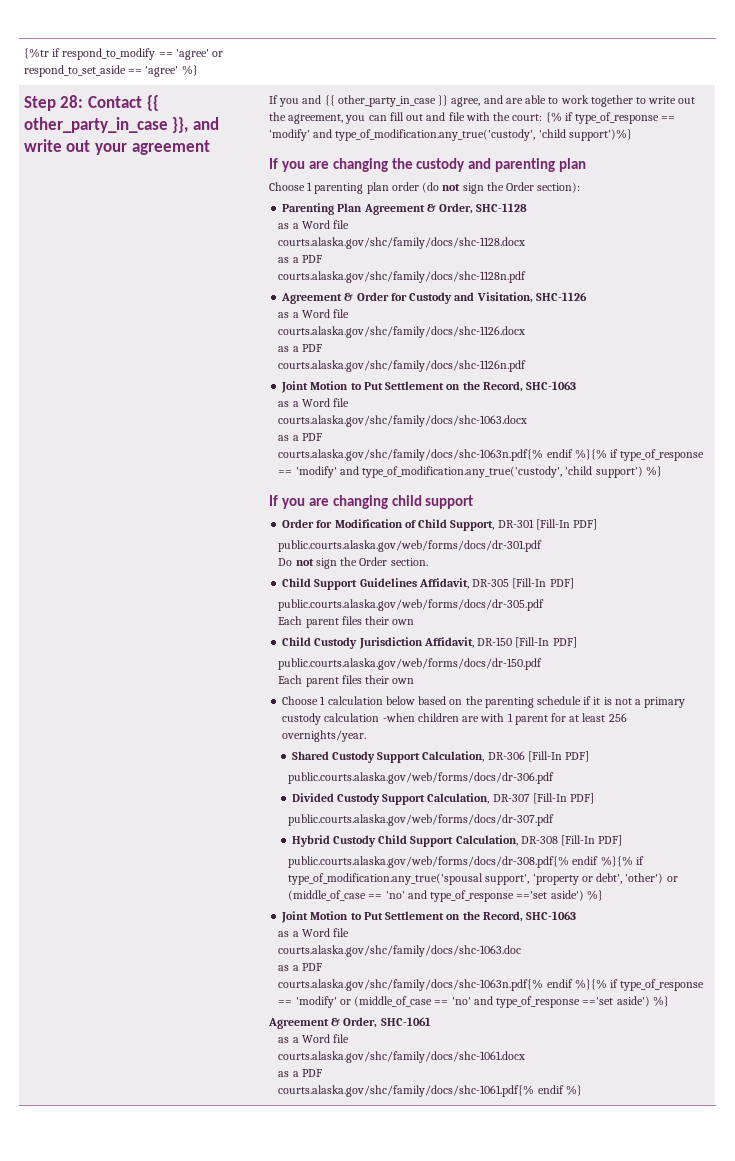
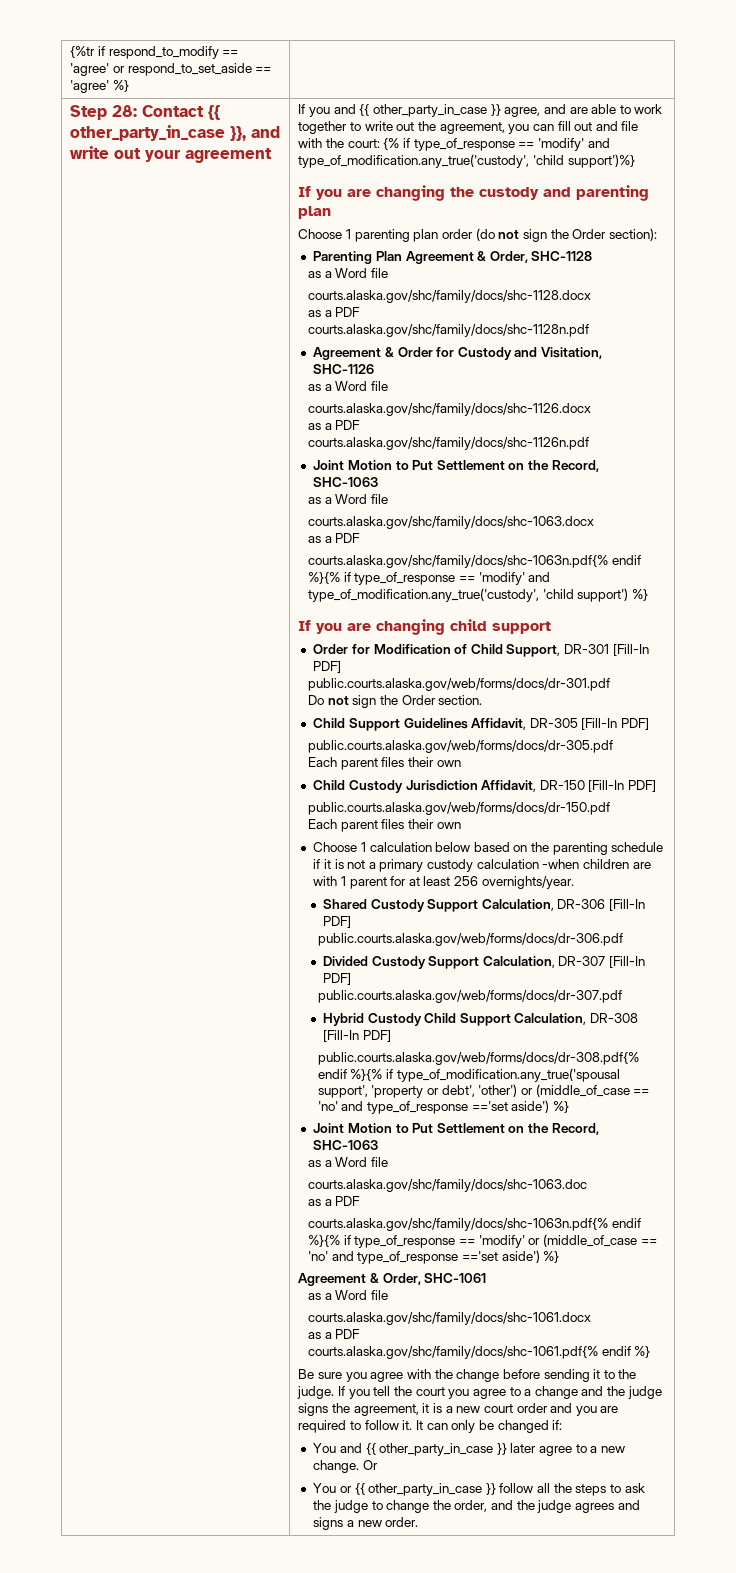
(582, 1090) none -> [298,1369,637,1382] [297,1386,662,1399] [298,1403,619,1416] [298,1420,563,1433] [313,1443,626,1456] [313,1460,378,1473] [313,1483,645,1496] [313,1500,640,1513] [313,1517,419,1530] // Be sure you agree with the change before sending it to the judge. If you tell the court you agree to a change and the judge signs the agreement, it is a new court order and you are required to follow it. It can only be changed if: // You and {{ other_party_in_case }} later agree to a new change. Or // You or {{ other_party_in_case }} follow all the steps to ask the judge to change the order, and the judge agrees and signs a new order.

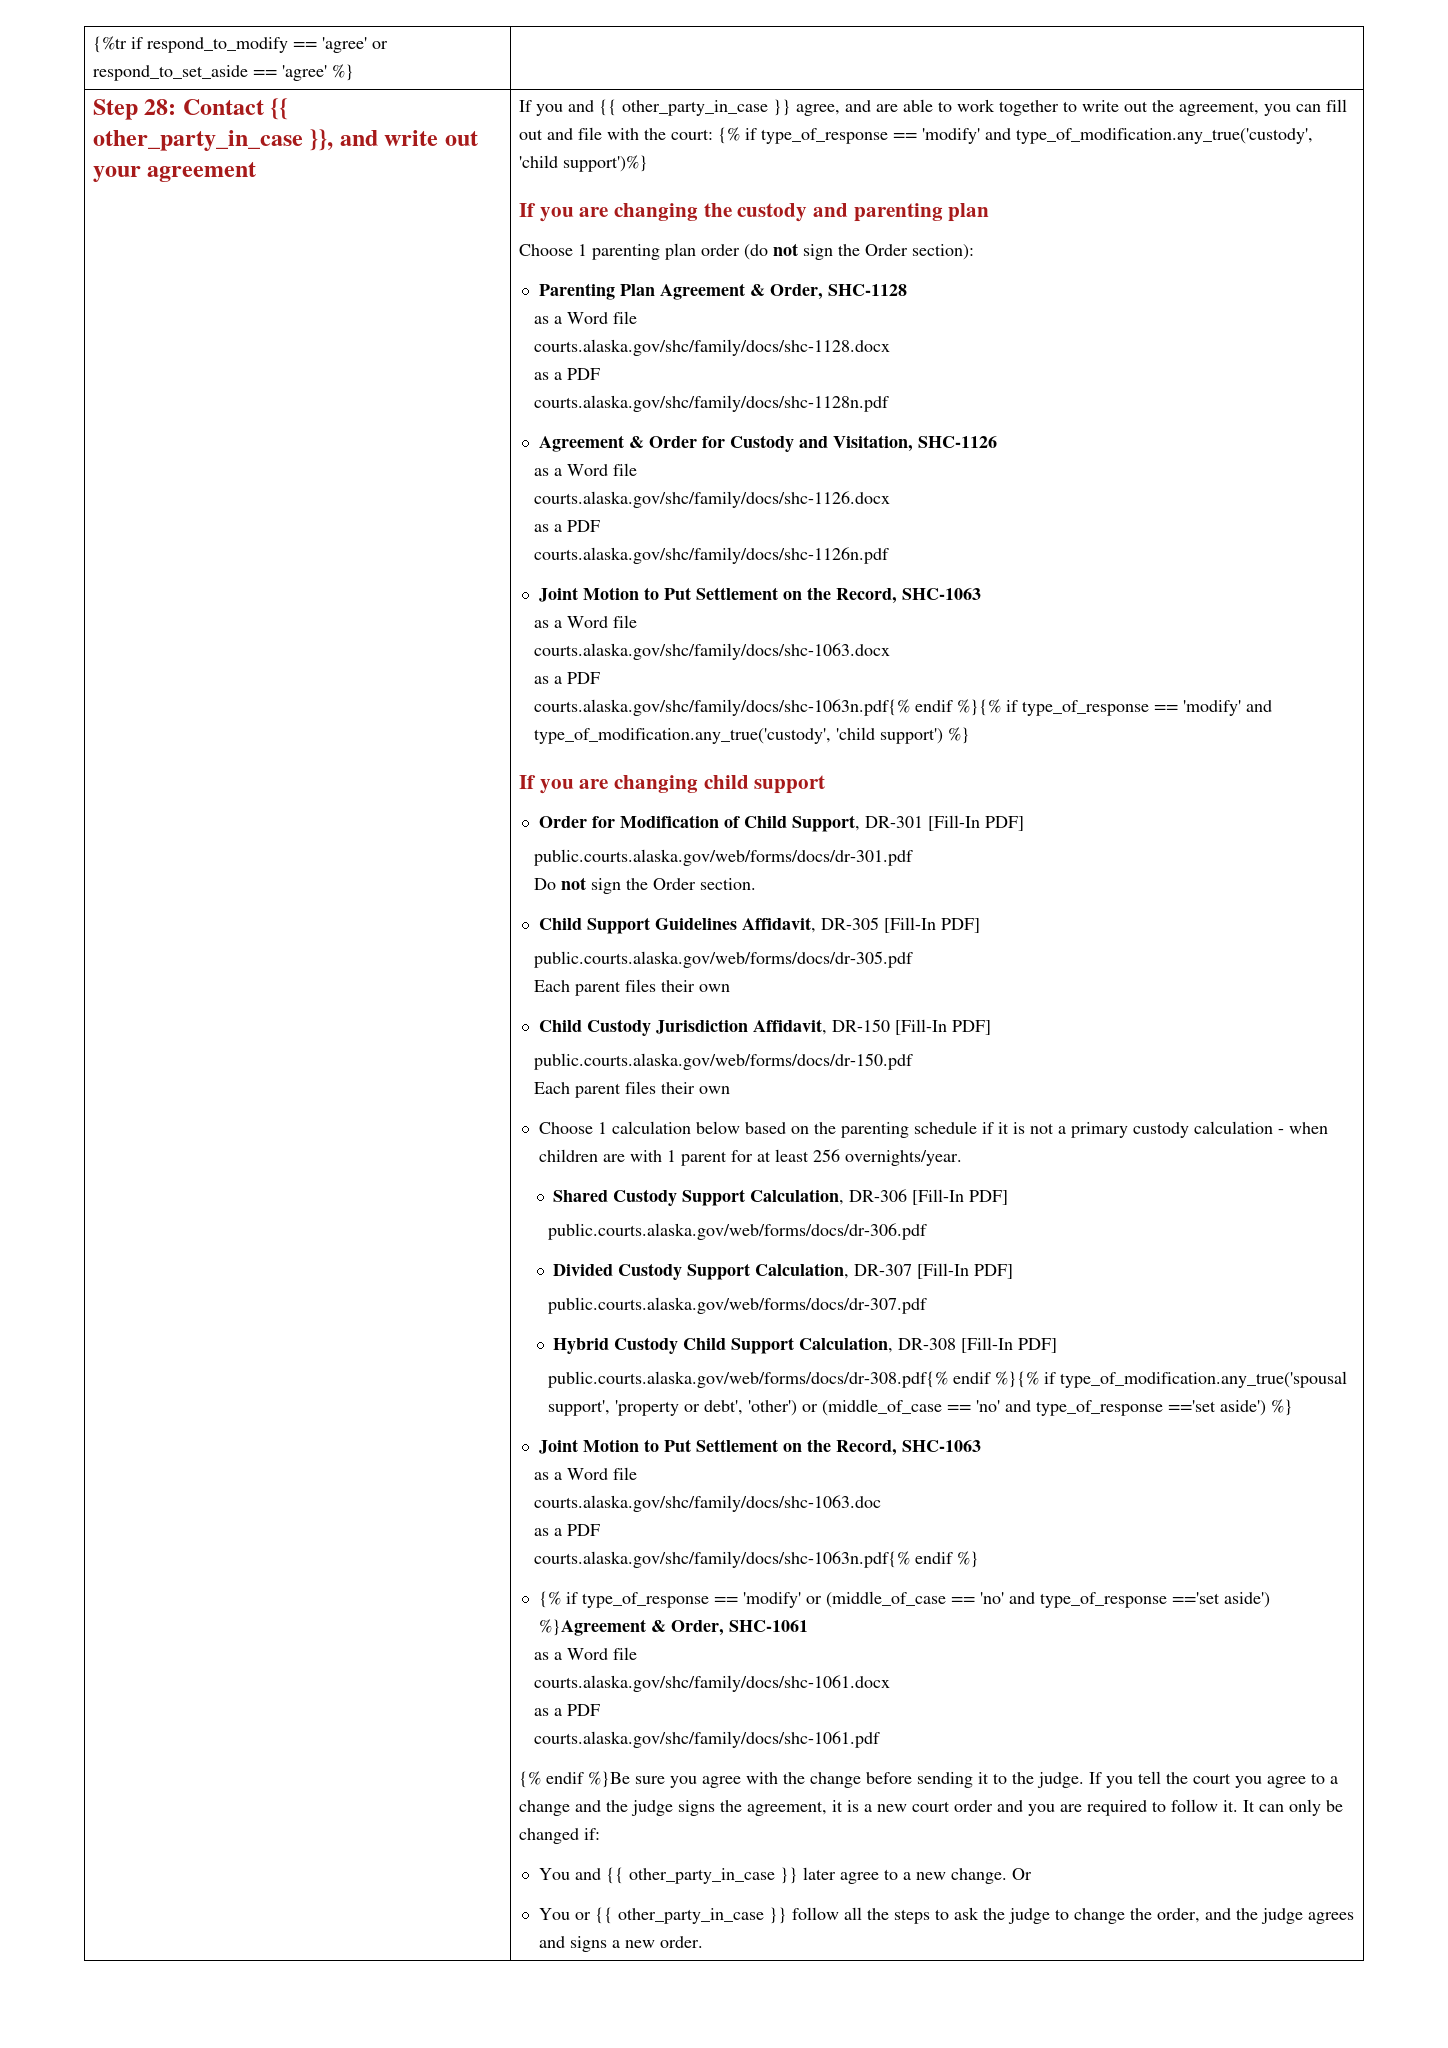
[542,859,580,869] -when -> [1277,1122,1328,1134] - when
[308,1235,341,1247] %}{% -> [956,1551,979,1568] [538,1591,561,1608] %} // {%
[543,1251,560,1263] [298,1273,367,1286] %} // Agreement -> [538,1619,646,1636] %}Agreement
[308,1346,651,1359] [298,1369,315,1379] courts.alaska.gov/shc/family/docs/shc-1061.pdf{% endif %} // Be -> [533,1731,880,1748] [518,1771,630,1788] courts.alaska.gov/shc/family/docs/shc-1061.pdf // {% endif %}Be

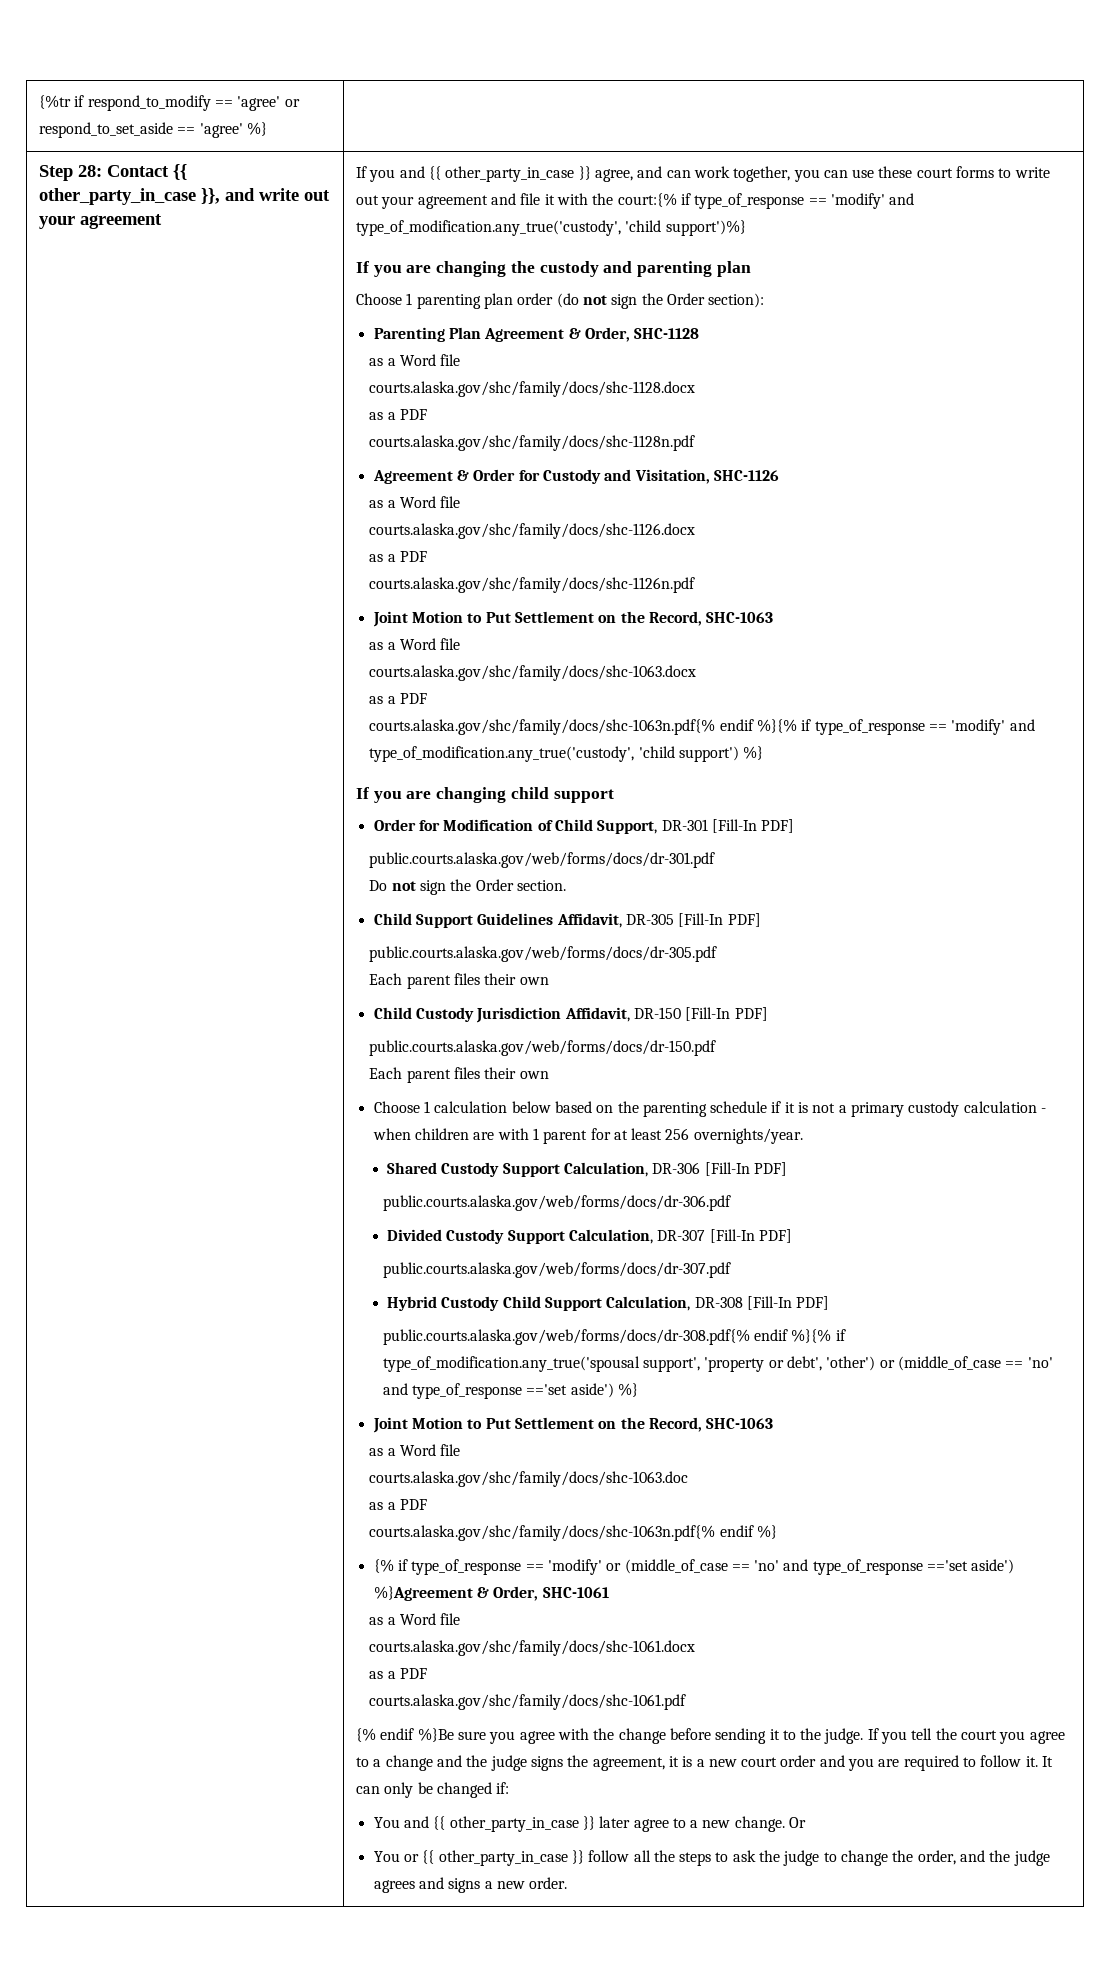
[875,99,1347,116] [518,129,543,140] are able to work together to write out the agreement, you can fill out -> [666,166,1050,182] [356,195,488,209] can work together, you can use these court forms to write out your agreement
[606,127,740,144] with the court: {% -> [544,193,677,207] it with the court:{%

